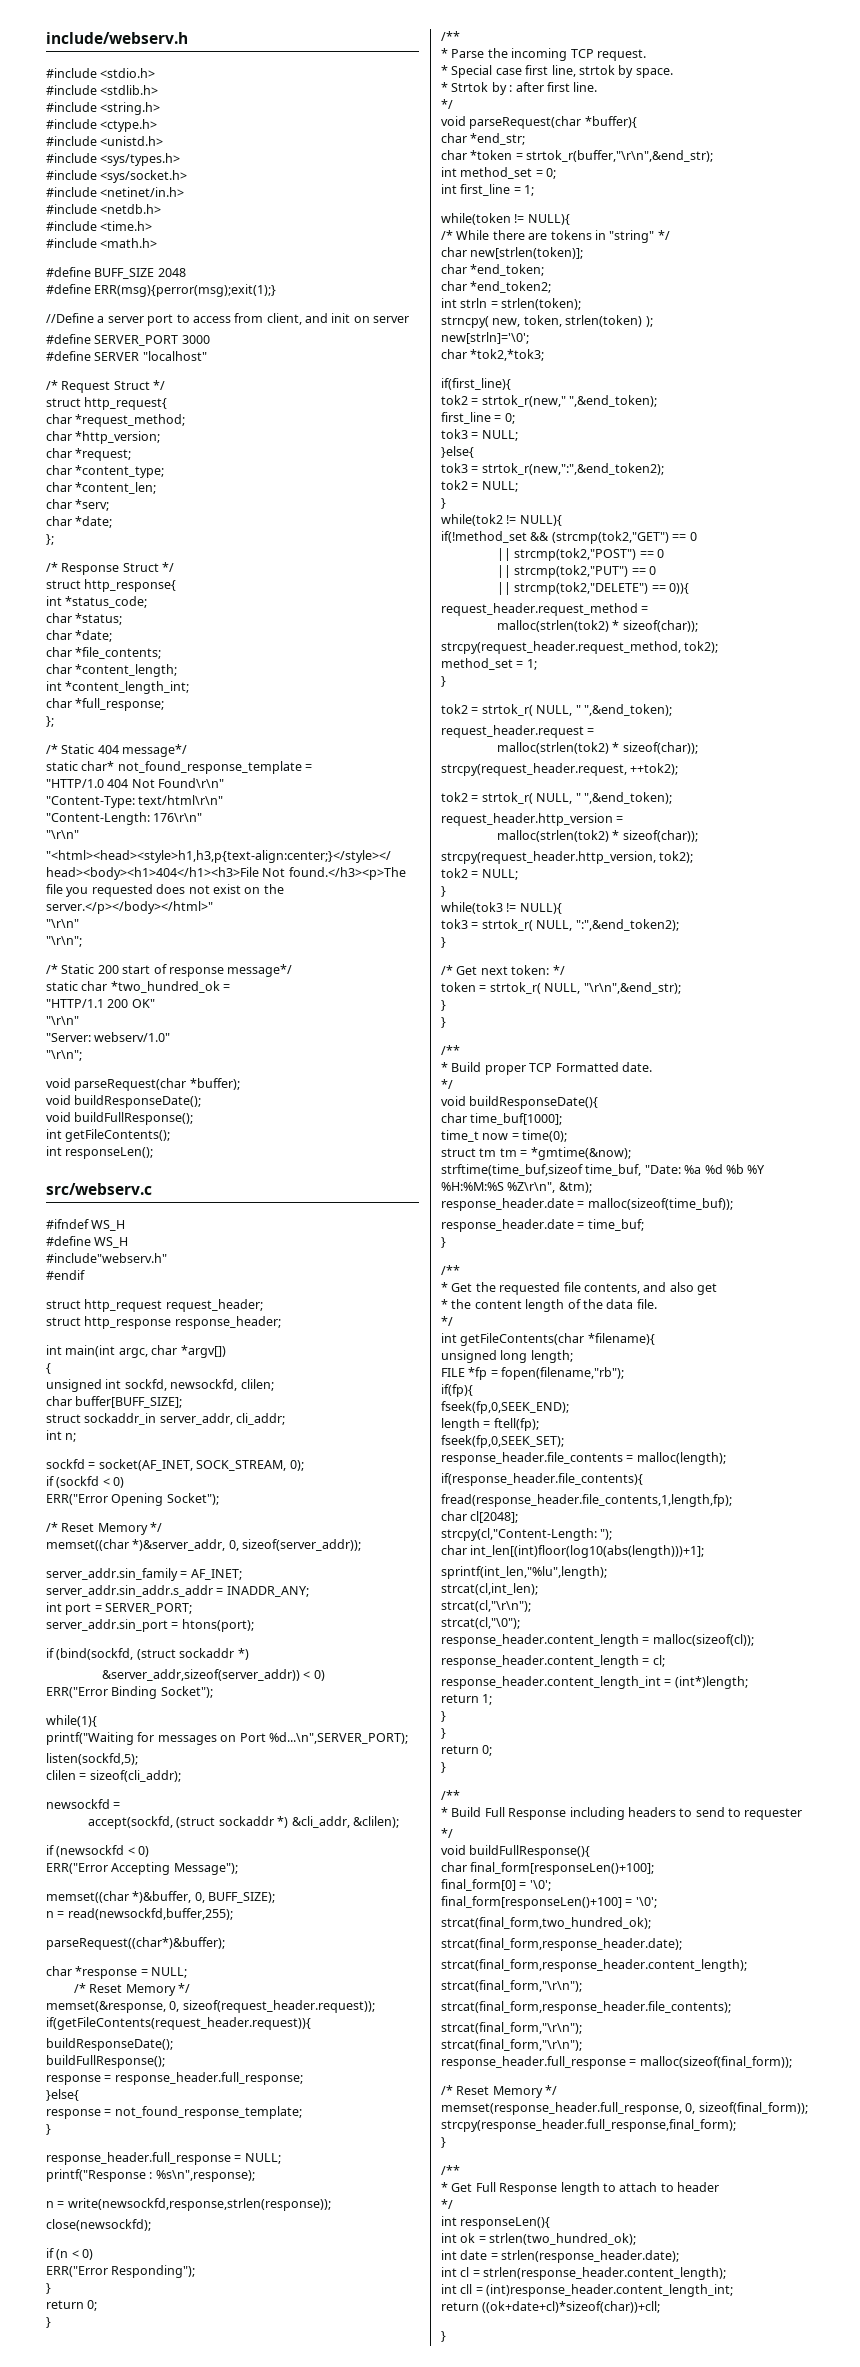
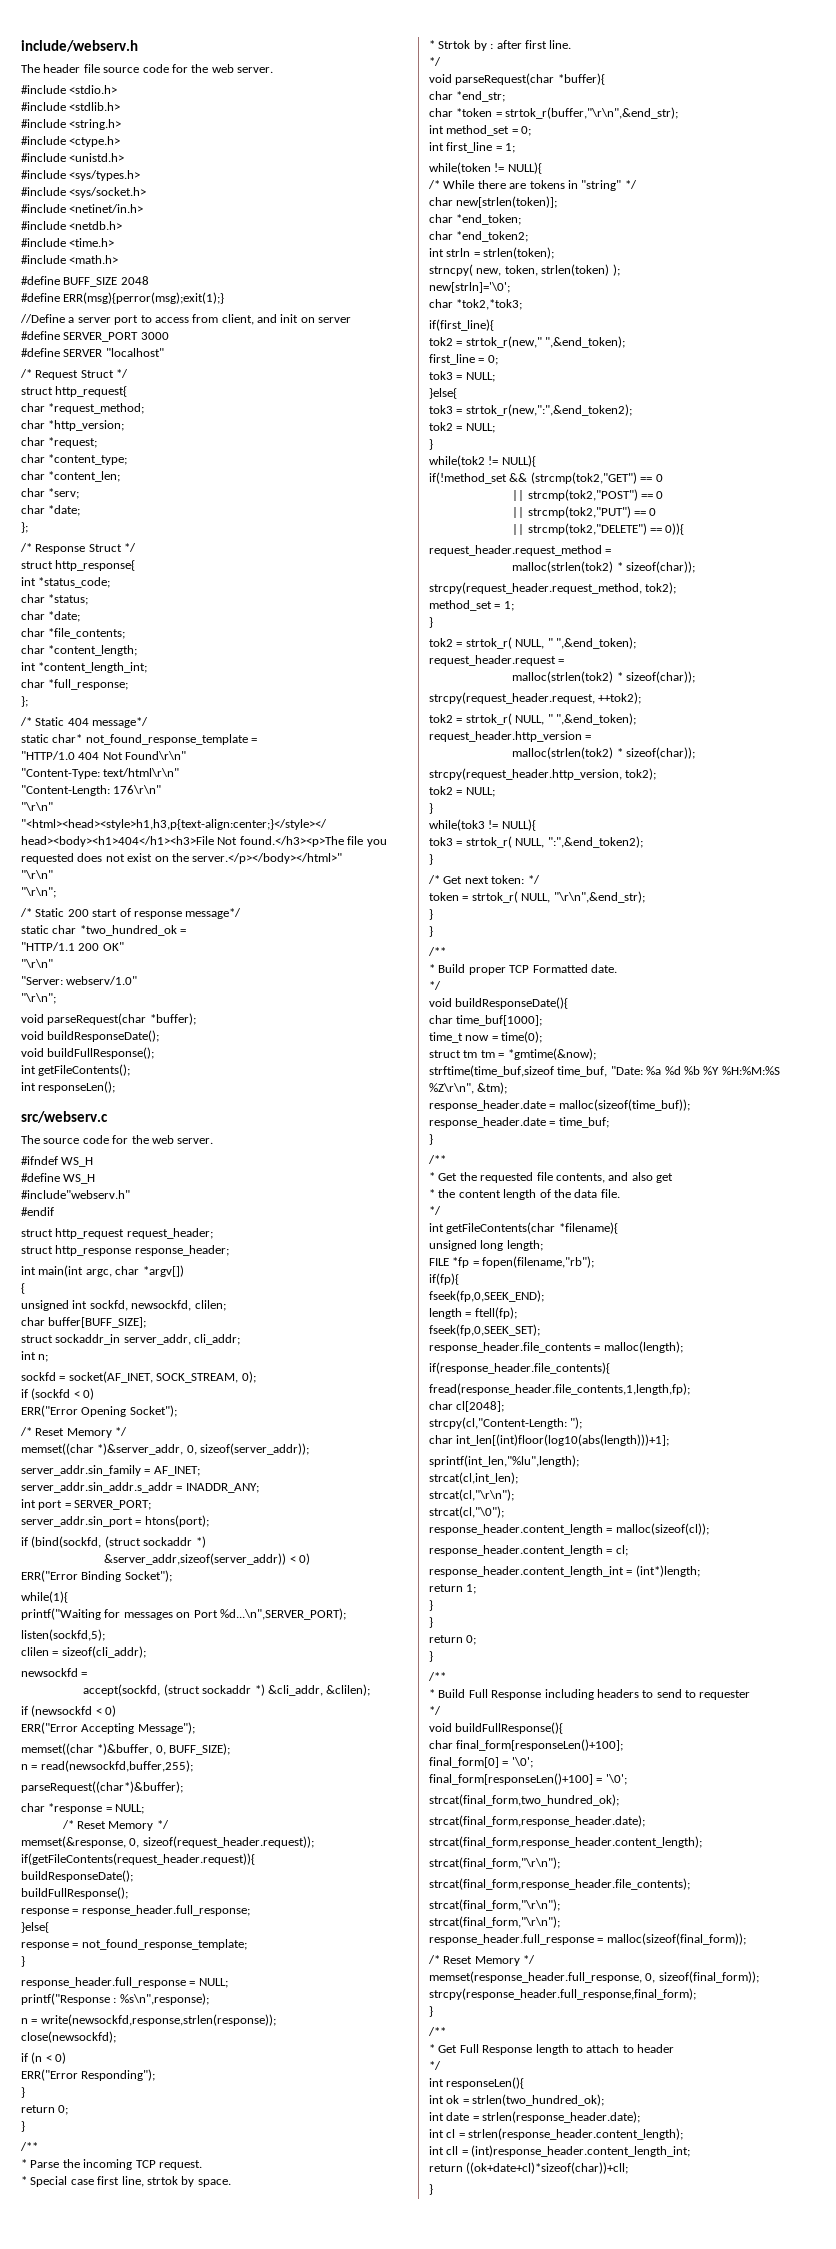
(188, 38) none -> [21,64,273,73] // The header file source code for the web server.
(152, 1189) none -> [21,1135,214,1144] // The source code for the web server.

